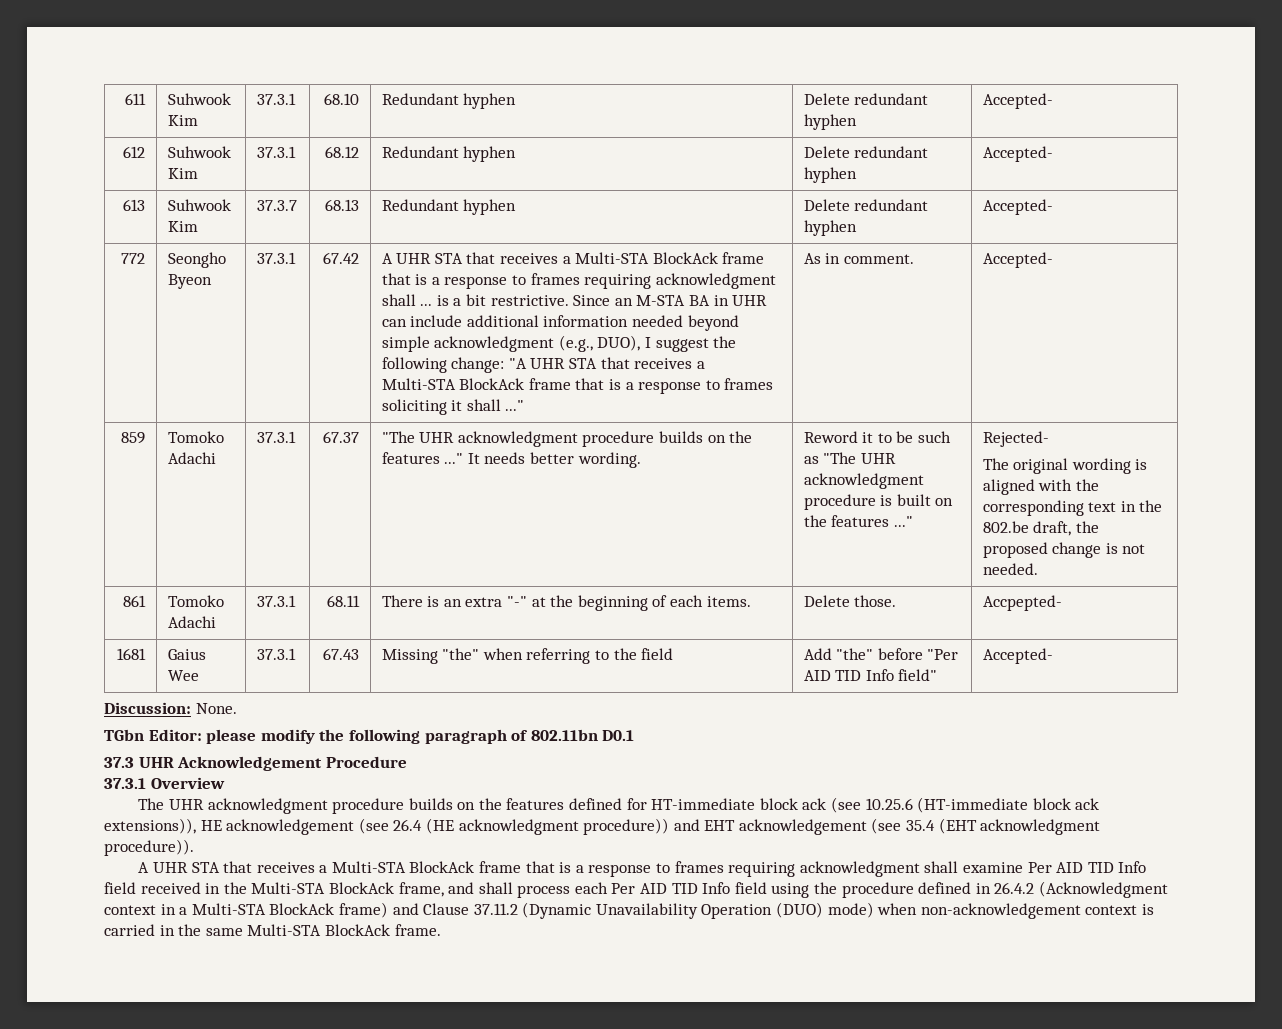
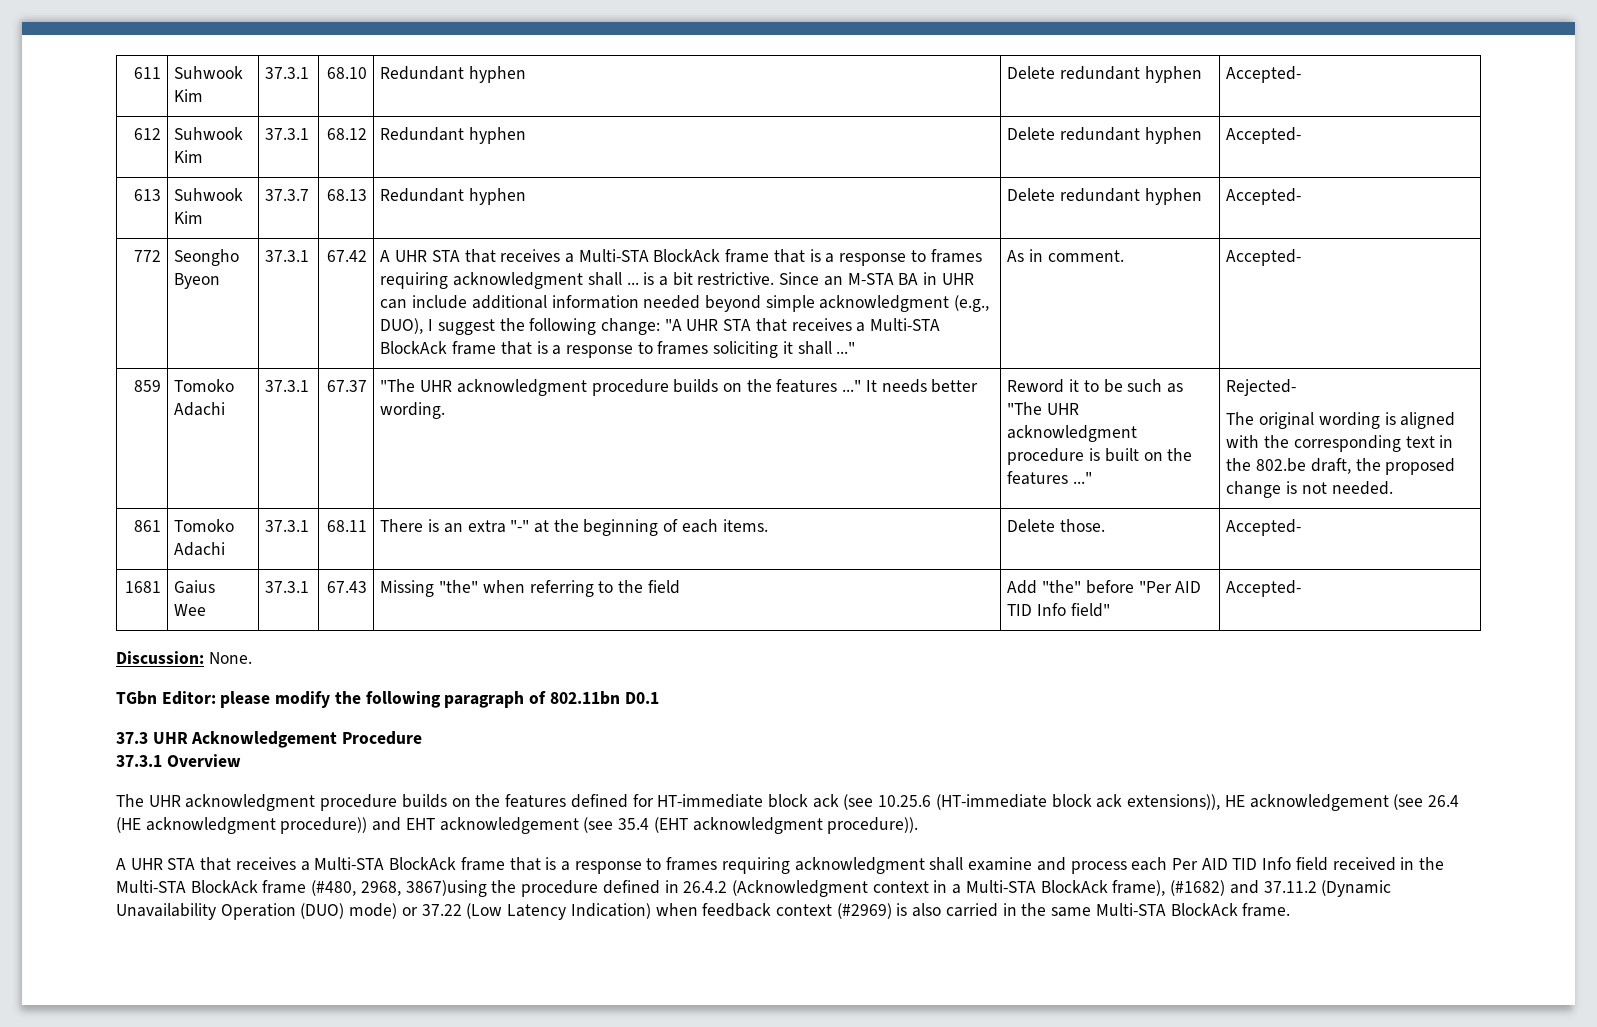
[982,595,1062,611] Accpepted- -> [1226,519,1302,536] Accepted-
(1023, 867) none -> [1036,857,1168,874] and process each
[398,882,810,898] frame, and shall process each Per AID TID Info field using -> [262,880,487,897] frame (#480, 2968, 3867)using
[338,902,470,918] frame) and Clause -> [1112,880,1259,896] frame), (#1682) and
[877,903,1155,919] when non-acknowledgement context is -> [401,903,942,920] or 37.22 (Low Latency Indication) when feedback context (#2969) is also

